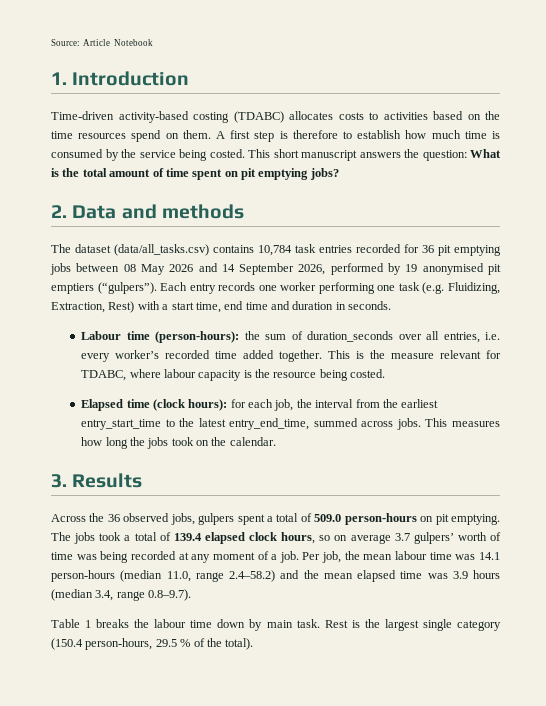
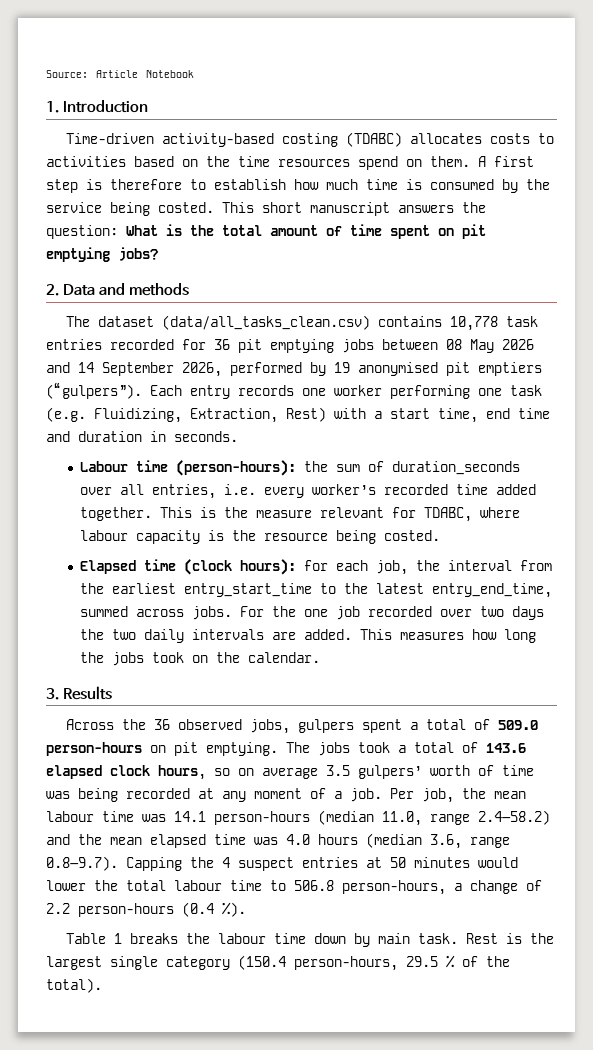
[114,244,292,256] (data/all_tasks.csv) contains 10,784 -> [161,315,498,331] (data/all_tasks_clean.csv) contains 10,778
(421, 424) none -> [239,606,544,620] [79,629,352,643] For the one job recorded over two days the two daily intervals are added.
[173,533,202,541] 139.4 -> [486,743,526,753] 143.6
[394,533,410,541] 3.7 -> [326,765,350,776] 3.5
[452,571,468,579] 3.9 -> [286,834,310,845] 4.0
[95,590,114,601] 3.4, -> [430,834,462,849] 3.6,
(192, 595) none -> [126,857,518,871] [46,880,542,895] [46,902,246,917] Capping the 4 suspect entries at 50 minutes would lower the total labour time to 506.8 person-hours, a change of 2.2 person-hours (0.4 %).

